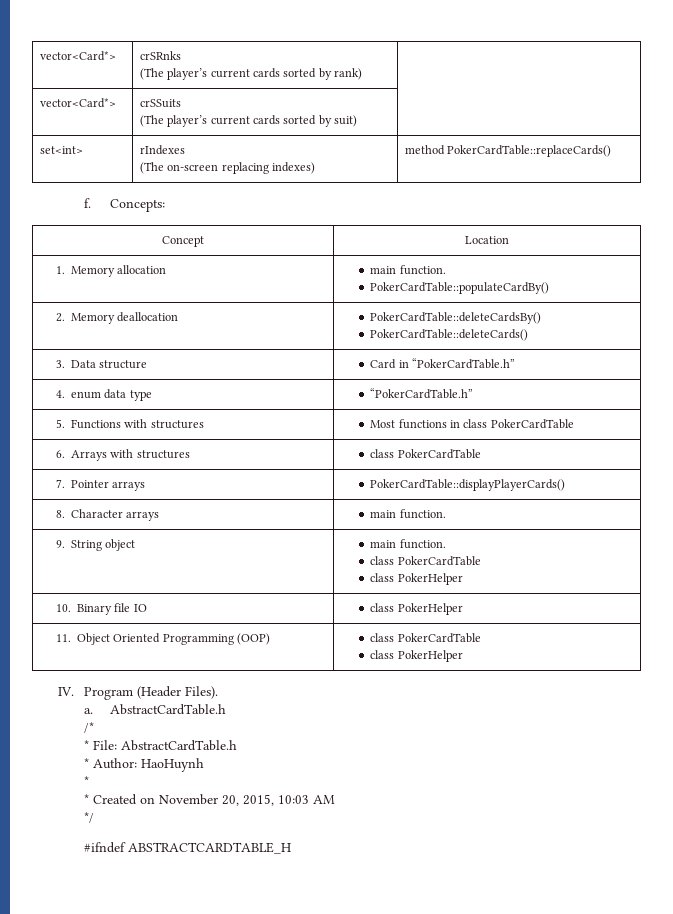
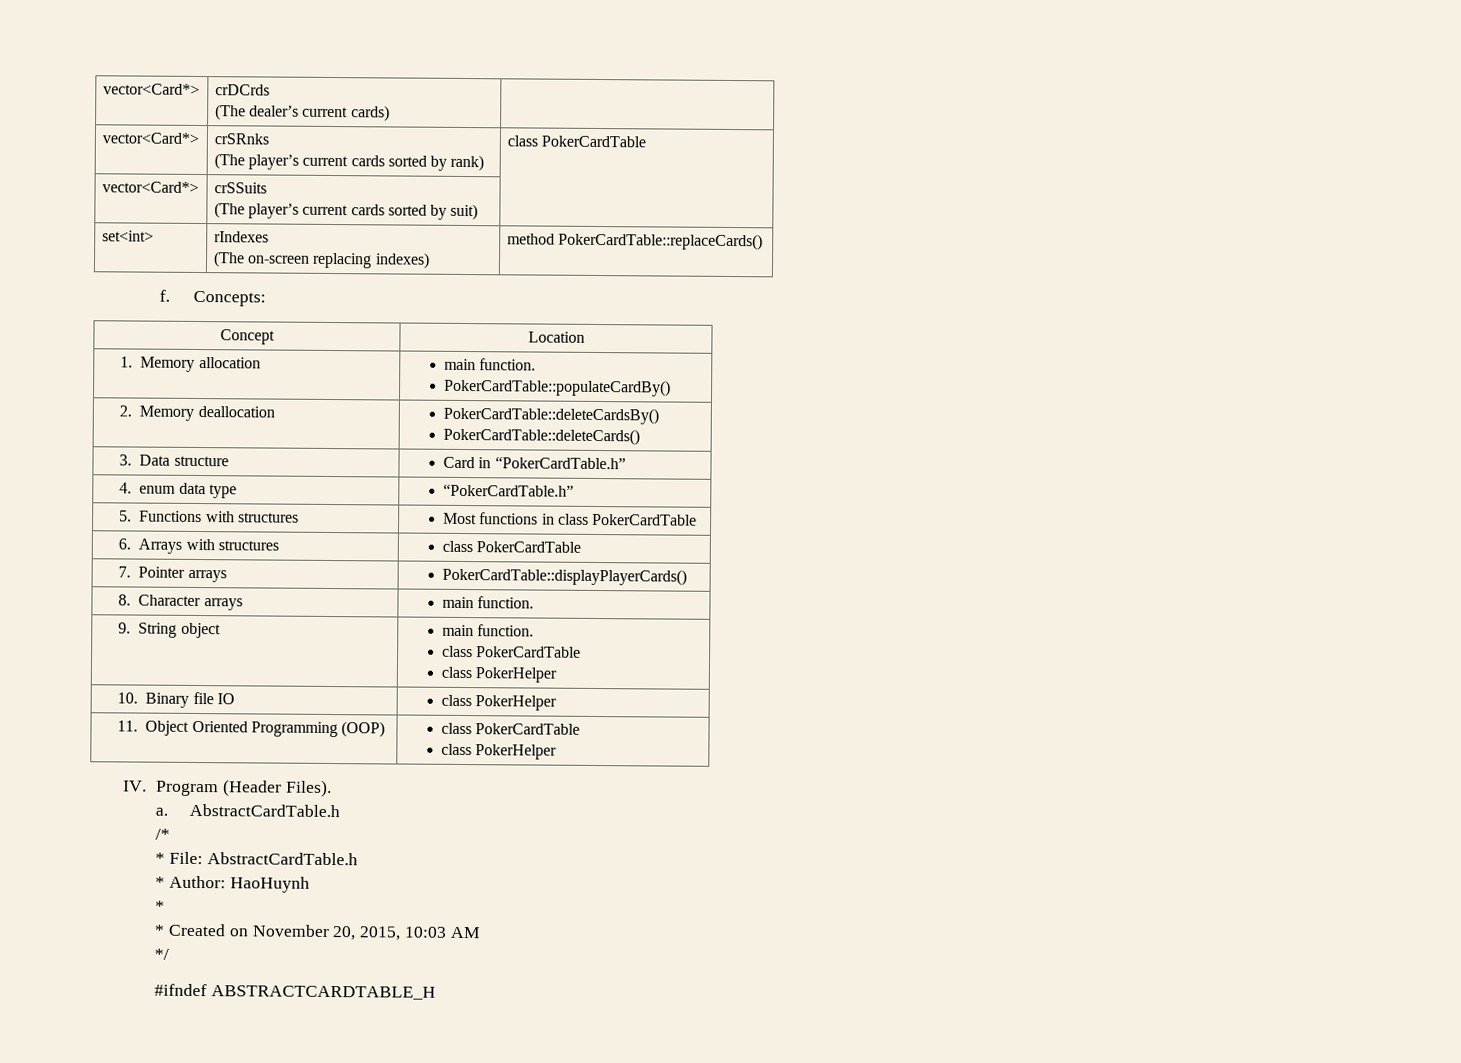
[39,51,116,61] vector<Card*> -> [102,83,200,96] [214,84,270,96] [214,104,390,122] [101,132,199,144] vector<Card*> | crDCrds // (The dealer’s current cards) | // vector<Card*>
(363, 74) none -> [506,135,646,148] class PokerCardTable

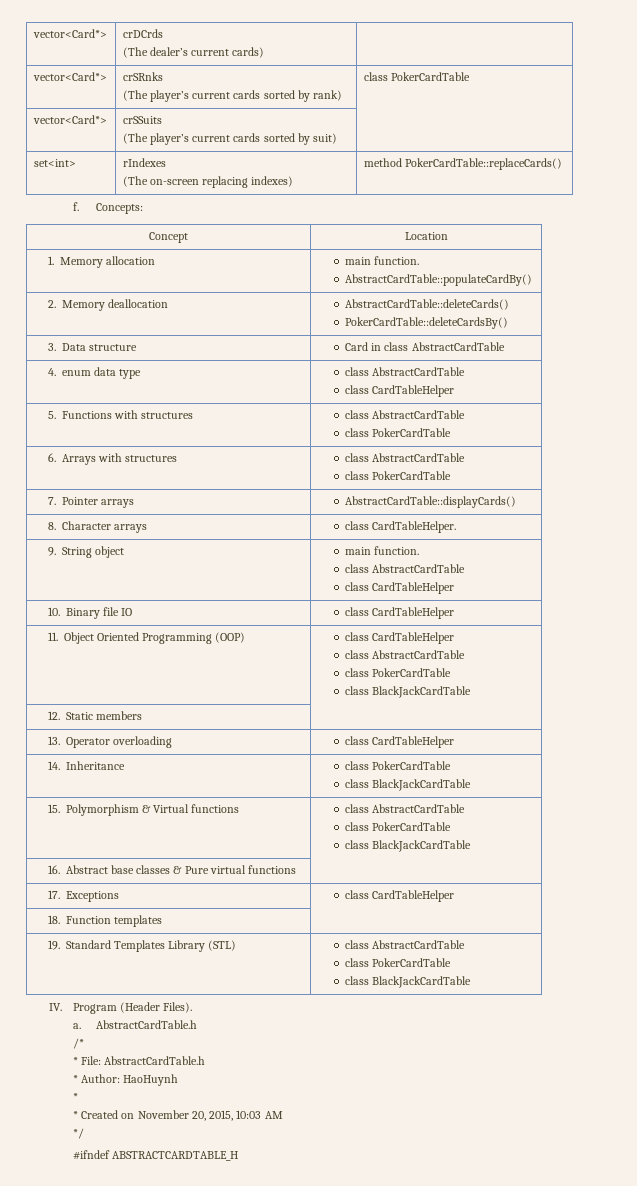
[444,378,672,397] PokerCardTable::populateCardBy() -> [344,274,532,286] AbstractCardTable::populateCardBy()
(275, 411) none -> [344,299,509,310] AbstractCardTable::deleteCards() //
[443,427,641,446] // PokerCardTable::deleteCards() -> (508, 323) none
[494,456,626,470] “PokerCardTable.h” -> [384,342,505,351] class AbstractCardTable
[443,483,575,497] “PokerCardTable.h” -> [344,367,466,376] [344,385,455,397] class AbstractCardTable // class CardTableHelper
[443,512,555,525] Most functions in -> [344,410,466,419] class AbstractCardTable //
(474, 546) none -> [372,453,466,462] [344,471,369,480] AbstractCardTable // class
[442,567,688,586] PokerCardTable::displayPlayerCards() -> [344,496,516,508] AbstractCardTable::displayCards()
[442,596,535,609] main function. -> [344,521,457,533] class CardTableHelper.
[476,646,582,658] [441,666,558,683] PokerCardTable // class PokerHelper -> [372,564,466,573] [344,582,455,594] AbstractCardTable // class CardTableHelper
[475,695,558,711] PokerHelper -> [372,607,455,619] CardTableHelper
[475,723,581,735] [441,743,558,760] PokerCardTable // class PokerHelper -> [372,632,455,644] [344,650,466,659] [344,668,452,677] [344,686,472,698] [47,711,142,720] [47,736,172,748] [344,736,455,748] [47,761,125,770] [344,761,452,770] [344,779,472,791] [47,804,240,816] [344,804,466,813] [344,822,452,831] [344,840,472,852] [47,865,297,874] [47,890,119,902] [344,890,455,902] [47,915,162,927] [47,940,237,952] [344,940,466,949] [344,958,452,967] [344,976,472,988] CardTableHelper // class AbstractCardTable // class PokerCardTable // class BlackJackCardTable // 12. Static members | // 13. Operator overloading | class CardTableHelper // 14. Inheritance | class PokerCardTable // class BlackJackCardTable // 15. Polymorphism & Virtual functions | class AbstractCardTable // class PokerCardTable // class BlackJackCardTable // 16. Abstract base classes & Pure virtual functions | // 17. Exceptions | class CardTableHelper // 18. Function templates | // 19. Standard Templates Library (STL) | class AbstractCardTable // class PokerCardTable // class BlackJackCardTable

